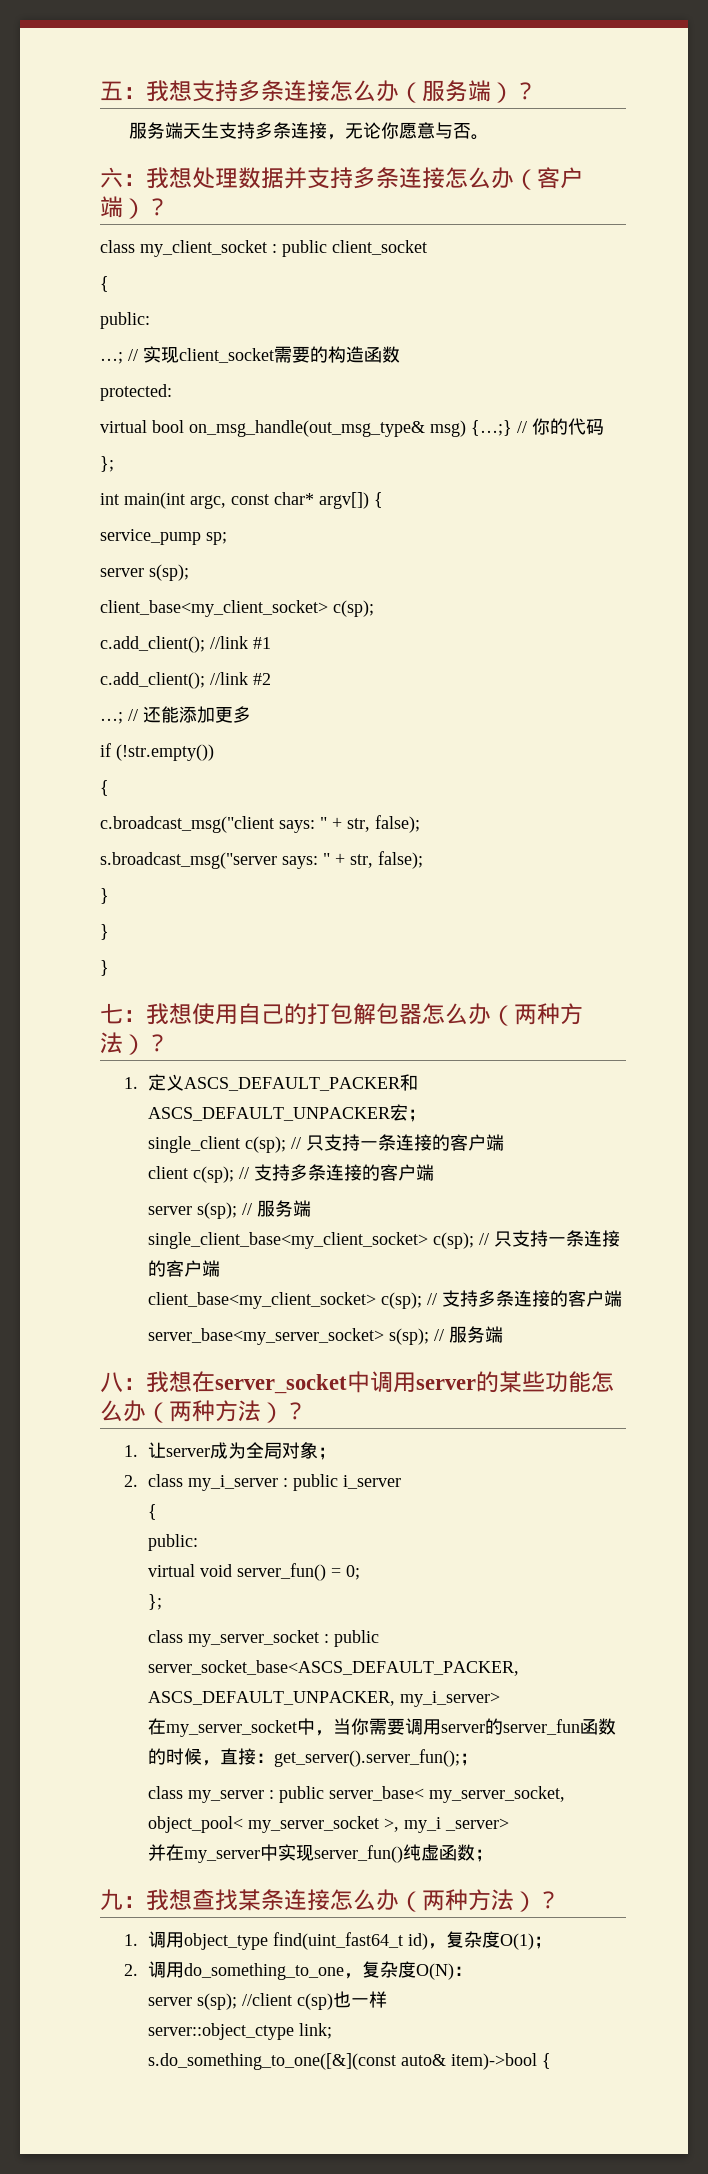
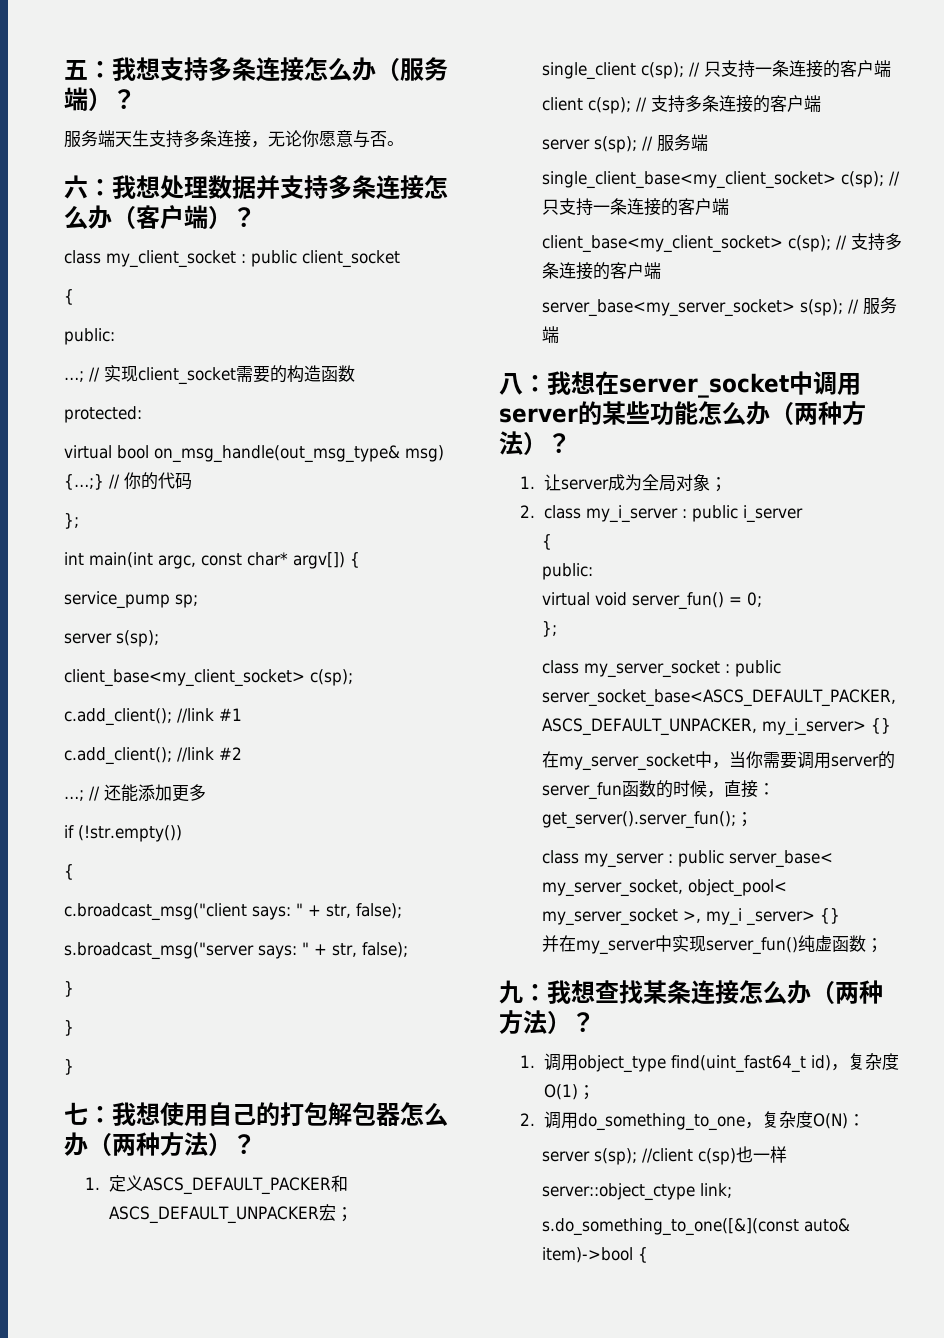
(501, 1699) none -> [870,718,891,734] {}
(510, 1824) none -> [819,908,840,924] {}

